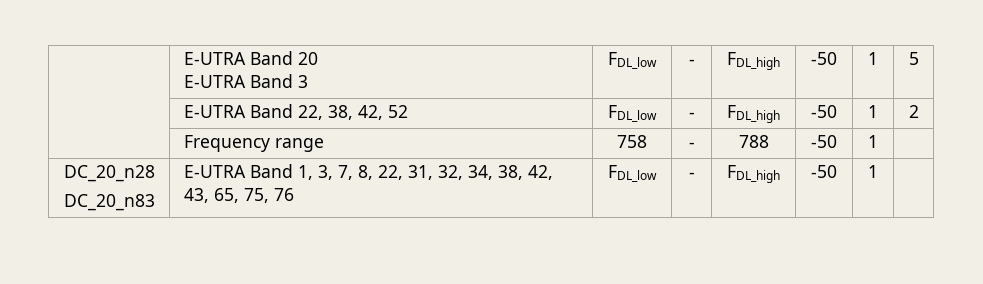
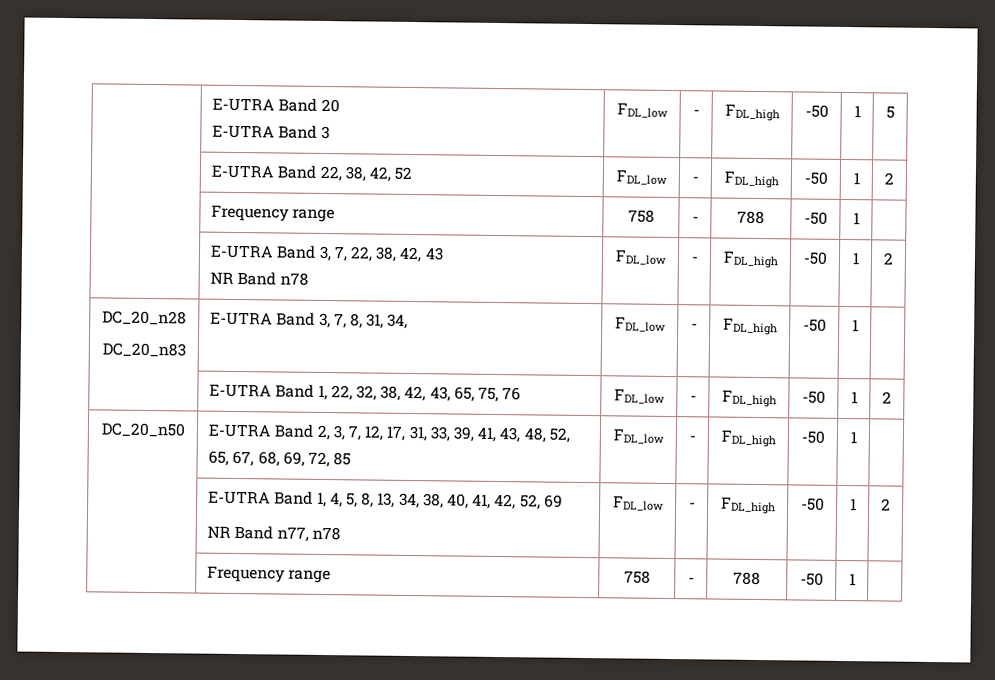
(878, 141) none -> [210,244,444,263] [210,271,309,286] [614,249,667,265] [690,256,698,263] [722,250,779,269] [802,251,828,265] [851,252,860,265] [883,252,894,265] // | E-UTRA Band 3, 7, 22, 38, 42, 43 // NR Band n78 | FDL_low | - | FDL_high | -50 | 1 | 2
[297,165,313,180] 1, -> (316, 319) none
[377,165,493,180] 22, 31, 32, 34, -> [366,313,409,329] [614,316,666,332] [690,323,698,330] [722,317,778,336] [802,318,827,332] [851,319,859,332] [209,383,378,401] 31, 34, | FDL_low | - | FDL_high | -50 | 1 | // | E-UTRA Band 1, 22, 32,
(878, 171) none -> [882,391,892,404] [100,422,186,438] [208,423,570,443] [208,450,352,468] [612,428,664,444] [688,435,696,442] [720,429,776,448] [800,430,825,444] [849,431,857,444] [208,490,563,510] [207,525,341,542] [612,495,664,511] [688,502,696,509] [720,496,776,515] [800,497,825,511] [849,498,857,511] [881,498,891,511] [207,565,332,584] [623,570,651,584] [687,577,695,584] [733,571,761,586] [799,572,824,586] [848,573,856,586] | 2 // DC_20_n50 | E-UTRA Band 2, 3, 7, 12, 17, 31, 33, 39, 41, 43, 48, 52, 65, 67, 68, 69, 72, 85 | FDL_low | - | FDL_high | -50 | 1 | // | E-UTRA Band 1, 4, 5, 8, 13, 34, 38, 40, 41, 42, 52, 69 // NR Band n77, n78 | FDL_low | - | FDL_high | -50 | 1 | 2 // | Frequency range | 758 | - | 788 | -50 | 1

